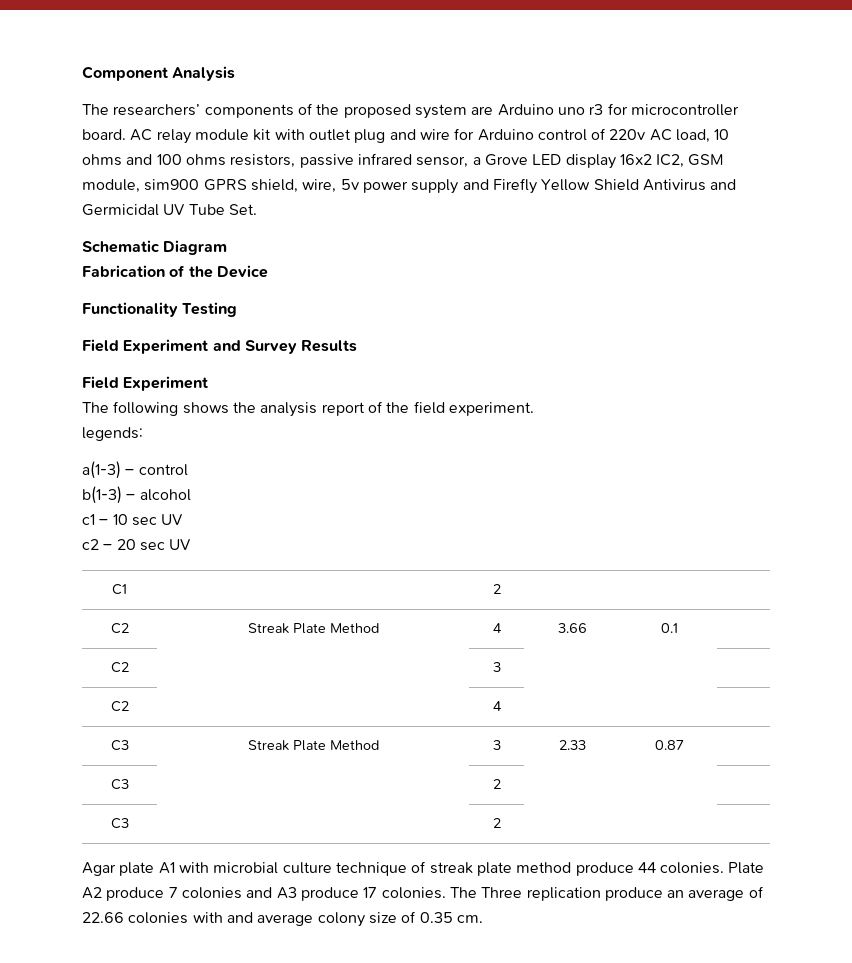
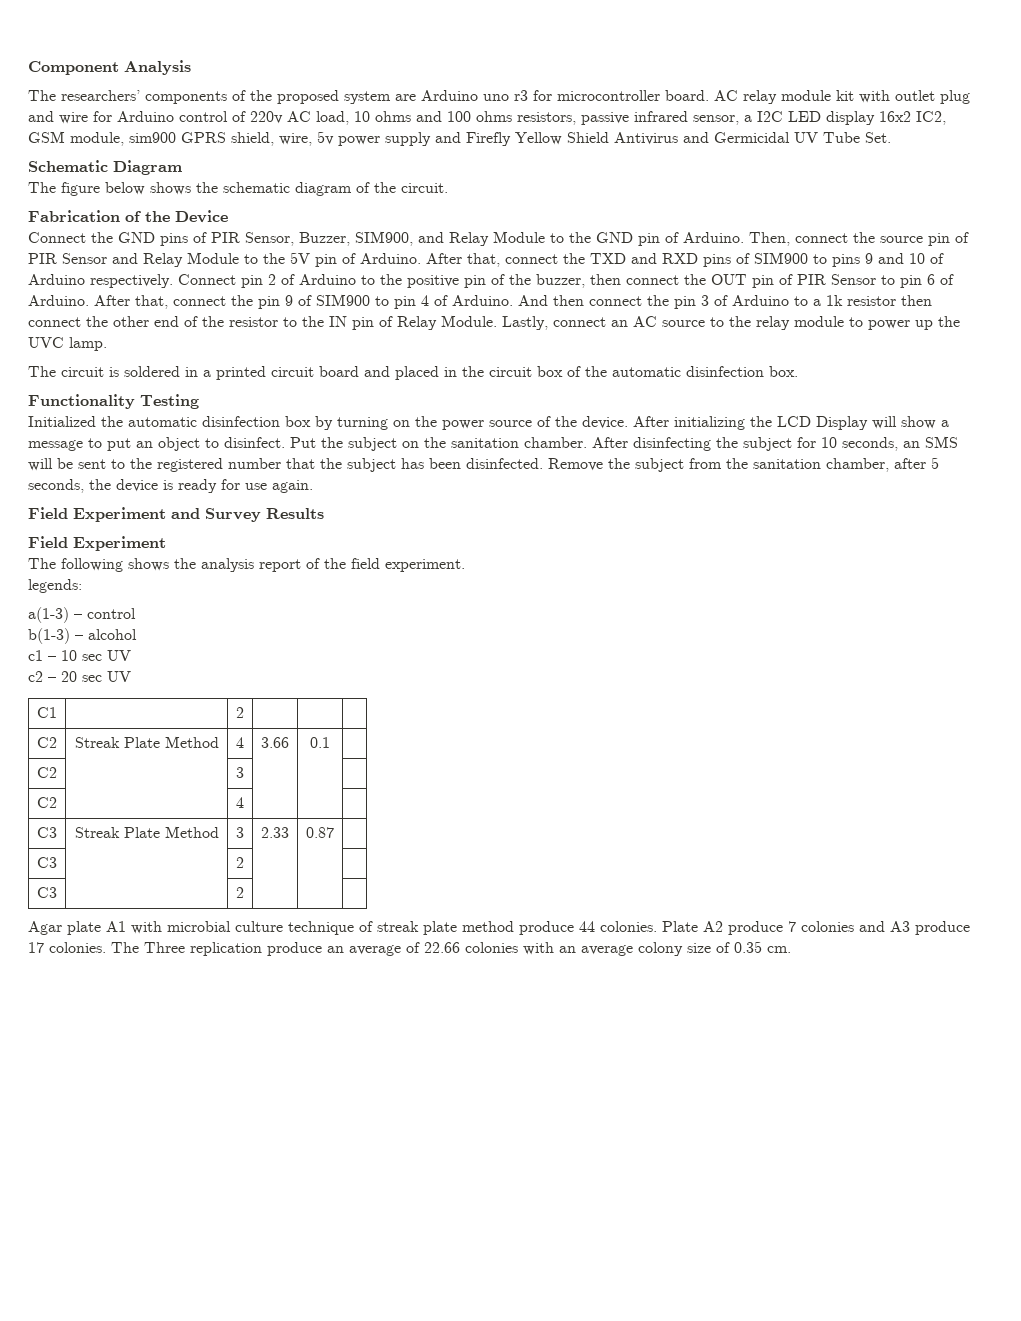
[484,154,528,166] Grove -> [757,111,783,122] I2C
[82,265,268,278] [82,302,238,317] Fabrication of the Device // Functionality Testing -> [28,182,448,196] [28,210,228,223] [28,231,969,246] [28,252,944,267] [28,274,954,288] [28,294,932,309] [28,315,960,330] [28,337,107,351] [28,366,798,380] [28,394,199,409] [28,416,949,430] [28,436,958,451] [28,457,939,472] [28,479,313,493] The figure below shows the schematic diagram of the circuit. // Fabrication of the Device // Connect the GND pins of PIR Sensor, Buzzer, SIM900, and Relay Module to the GND pin of Arduino. Then, connect the source pin of PIR Sensor and Relay Module to the 5V pin of Arduino. After that, connect the TXD and RXD pins of SIM900 to pins 9 and 10 of Arduino respectively. Connect pin 2 of Arduino to the positive pin of the buzzer, then connect the OUT pin of PIR Sensor to pin 6 of Arduino. After that, connect the pin 9 of SIM900 to pin 4 of Arduino. And then connect the pin 3 of Arduino to a 1k resistor then connect the other end of the resistor to the IN pin of Relay Module. Lastly, connect an AC source to the relay module to power up the UVC lamp. // The circuit is soldered in a printed circuit board and placed in the circuit box of the automatic disinfection box. // Functionality Testing // Initialized the automatic disinfection box by turning on the power source of the device. After initializing the LCD Display will show a message to put an object to disinfect. Put the subject on the sanitation chamber. After disinfecting the subject for 10 seconds, an SMS will be sent to the registered number that the subject has been disinfected. Remove the subject from the sanitation chamber, after 5 seconds, the device is ready for use again.
[226,912,253,923] and -> [559,946,576,953] an

